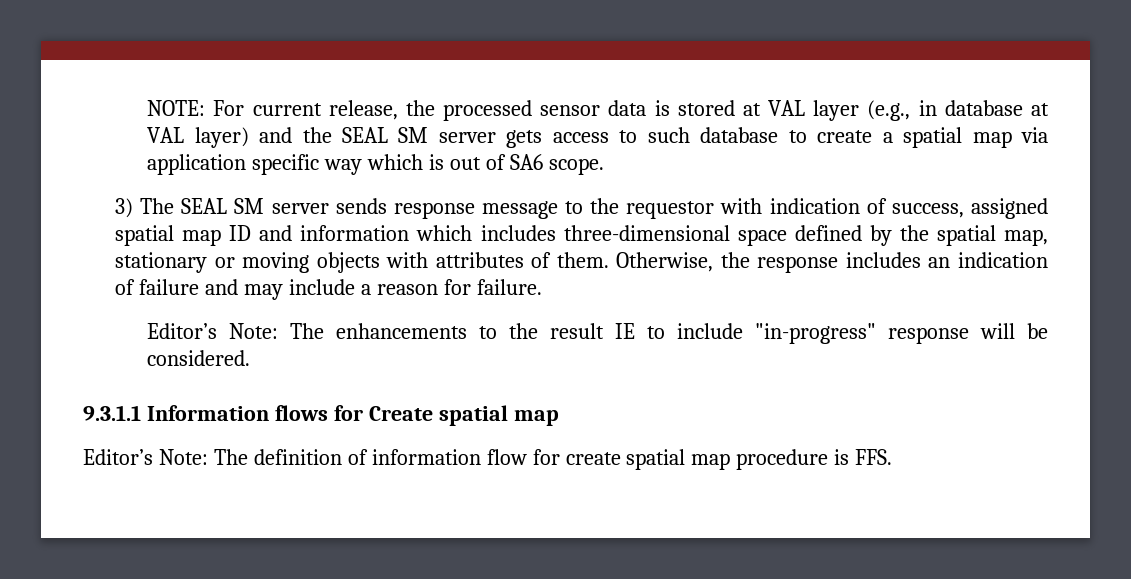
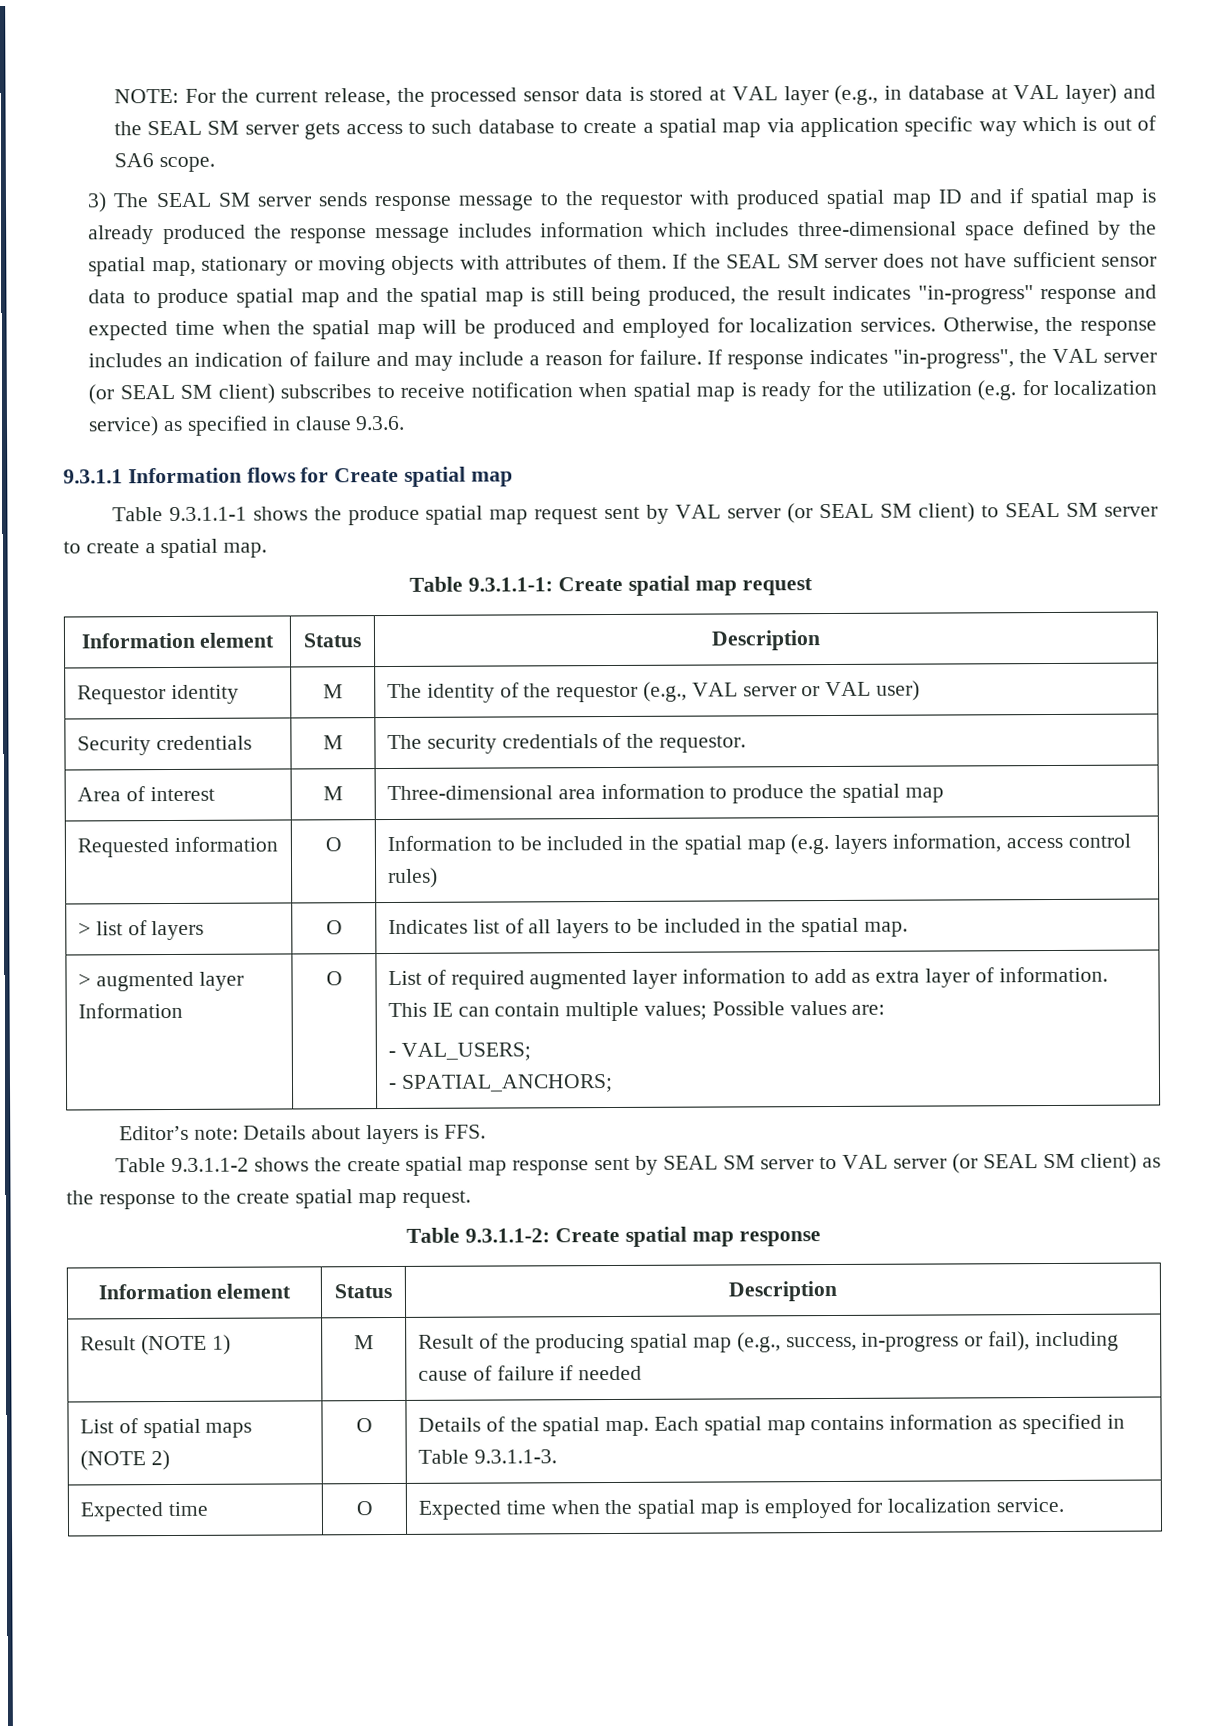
(245, 108) none -> [221,88,250,103] the
[769,198,1048,219] [115,225,293,246] indication of success, assigned spatial map ID and -> [736,188,1157,210] [88,223,533,245] produced spatial map ID and if spatial map is already produced the response message includes
(609, 260) none -> [672,251,1158,269] [88,284,1157,309] [88,317,937,341] If the SEAL SM server does not have sufficient sensor data to produce spatial map and the spatial map is still being produced, the result indicates "in-progress" response and expected time when the spatial map will be produced and employed for localization services.
[147,323,1049,344] [147,350,251,366] // Editor’s Note: The enhancements to the result IE to include "in-progress" response will be considered. -> [706,348,1157,370] [88,380,1157,405] [88,415,406,437] If response indicates "in-progress", the VAL server (or SEAL SM client) subscribes to receive notification when spatial map is ready for the utilization (e.g. for localization service) as specified in clause 9.3.6.
[83,449,893,470] Editor’s Note: The definition of information flow for create spatial map procedure is FFS. -> [111,502,1159,526] [63,538,268,559] [409,575,813,596] [80,632,276,649] [303,633,362,648] [711,630,821,651] [77,684,239,705] [323,684,343,699] [387,680,921,703] [77,735,252,756] [323,735,343,750] [387,732,747,754] [77,786,215,802] [323,786,343,801] [387,783,944,804] [77,836,278,858] [324,837,342,852] [387,833,1131,855] [388,867,439,889] [78,920,205,941] [325,920,343,935] [388,917,908,939] [78,971,244,992] [78,1002,184,1019] [325,971,343,986] [388,966,1108,990] [388,1000,886,1022] [388,1042,531,1061] [388,1074,613,1093] [118,1124,486,1145] [114,1152,1162,1176] [66,1189,471,1210] [406,1226,821,1247] [97,1283,292,1300] [334,1284,392,1299] [728,1280,837,1302] [80,1334,231,1356] [354,1335,374,1350] [418,1331,1119,1354] [418,1365,643,1381] [80,1418,253,1439] [80,1450,170,1471] [355,1418,373,1433] [418,1413,1125,1437] [418,1449,557,1464] [80,1501,208,1522] [355,1501,373,1516] [418,1497,1065,1520] Table 9.3.1.1-1 shows the produce spatial map request sent by VAL server (or SEAL SM client) to SEAL SM server to create a spatial map. // Table 9.3.1.1-1: Create spatial map request // Information element | Status | Description // Requestor identity | M | The identity of the requestor (e.g., VAL server or VAL user) // Security credentials | M | The security credentials of the requestor. // Area of interest | M | Three-dimensional area information to produce the spatial map // Requested information | O | Information to be included in the spatial map (e.g. layers information, access control rules) // > list of layers | O | Indicates list of all layers to be included in the spatial map. // > augmented layer Information | O | List of required augmented layer information to add as extra layer of information. This IE can contain multiple values; Possible values are: // - VAL_USERS; // - SPATIAL_ANCHORS; // Editor’s note: Details about layers is FFS. // Table 9.3.1.1-2 shows the create spatial map response sent by SEAL SM server to VAL server (or SEAL SM client) as the response to the create spatial map request. // Table 9.3.1.1-2: Create spatial map response // Information element | Status | Description // Result (NOTE 1) | M | Result of the producing spatial map (e.g., success, in-progress or fail), including cause of failure if needed // List of spatial maps (NOTE 2) | O | Details of the spatial map. Each spatial map contains information as specified in Table 9.3.1.1-3. // Expected time | O | Expected time when the spatial map is employed for localization service.

